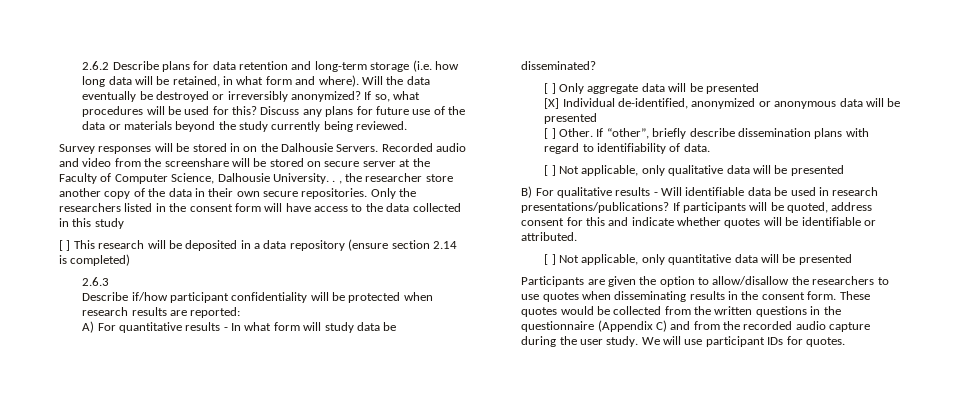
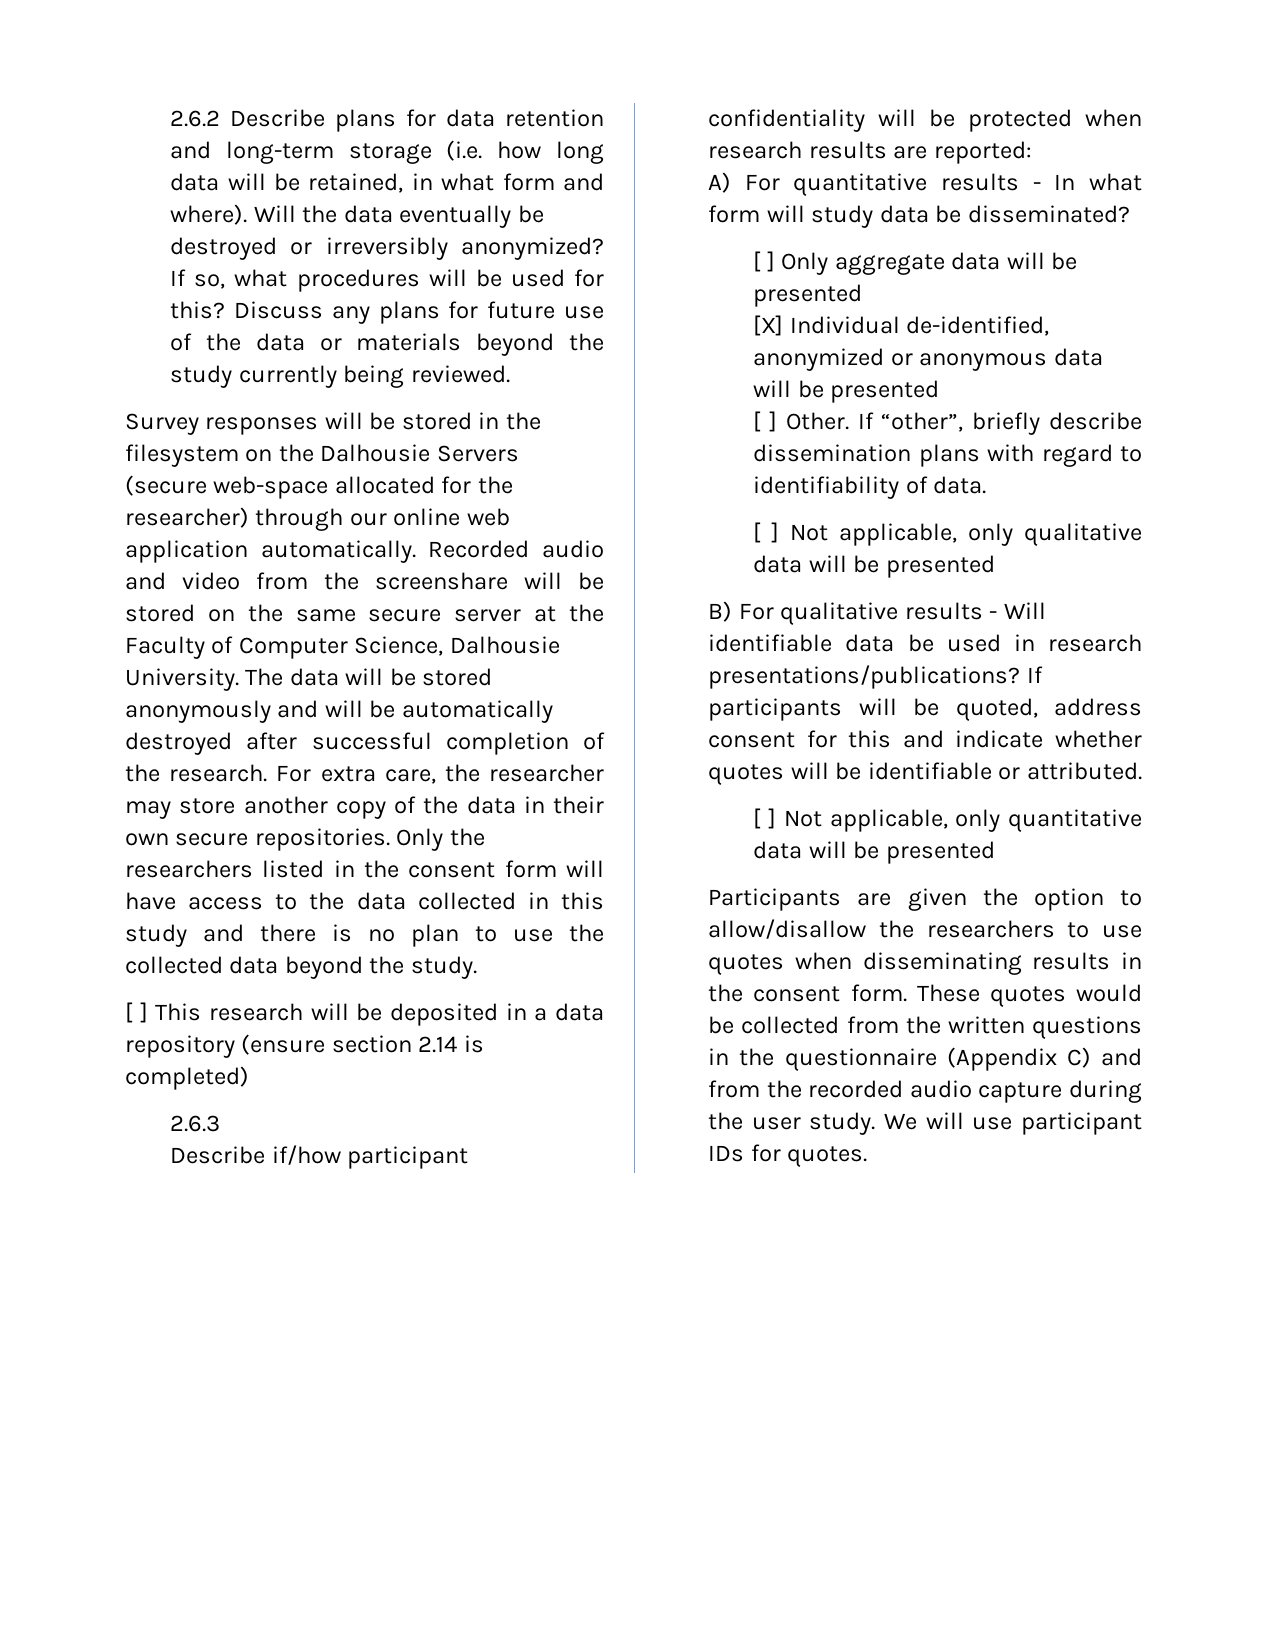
(240, 147) none -> [505,412,541,430] [125,444,239,467] the filesystem
[336,144,379,152] Servers. -> [436,445,519,462] [125,475,513,499] [125,507,510,531] [125,540,416,563] Servers (secure web-space allocated for the researcher) through our online web application automatically.
(321, 164) none -> [247,604,356,622] the same
[332,180,342,184] . , -> [245,668,493,686] [125,700,553,723] [125,732,605,755] [125,764,436,784] The data will be stored anonymously and will be automatically destroyed after successful completion of the research. For extra care,
(423, 177) none -> [125,801,171,819] may
(124, 223) none -> [203,924,604,947] [125,956,477,979] and there is no plan to use the collected data beyond the study.

